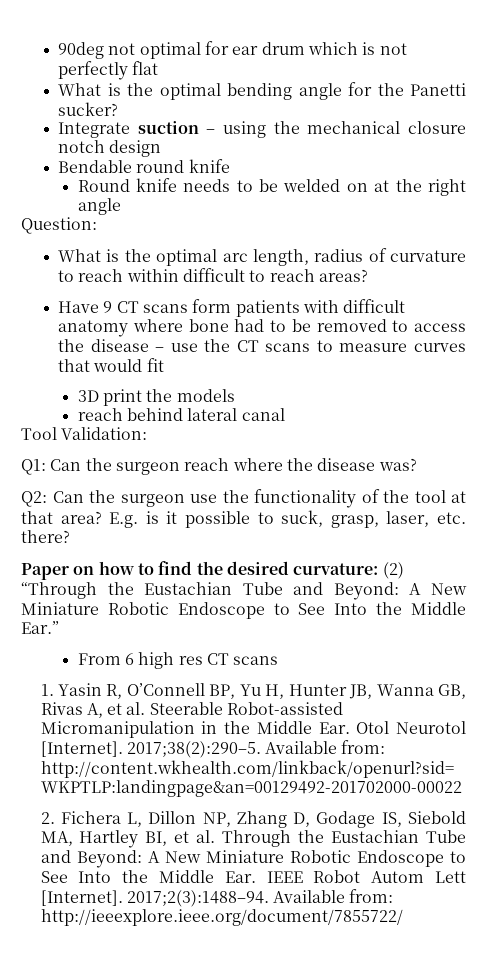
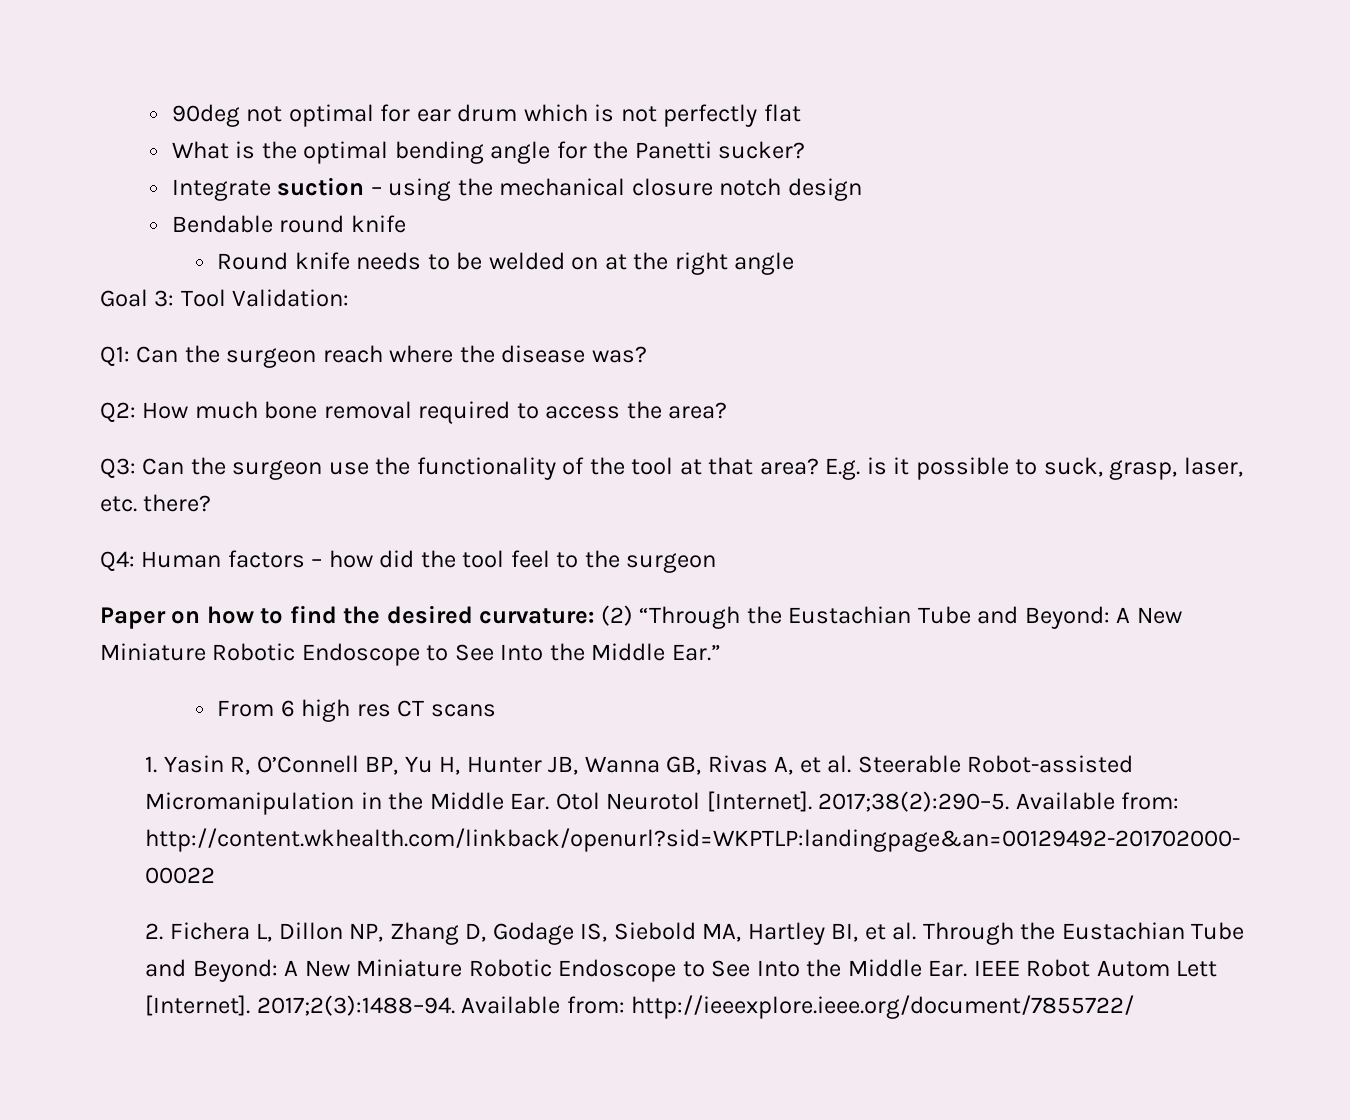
[21,217,97,234] [58,248,466,266] [58,268,369,282] [58,299,406,317] [58,319,466,337] [58,339,466,352] [58,358,164,372] [77,389,235,406] [77,408,285,421] Question: // What is the optimal arc length, radius of curvature to reach within difficult to reach areas? // Have 9 CT scans form patients with difficult anatomy where bone had to be removed to access the disease – use the CT scans to measure curves that would fit // 3D print the models // reach behind lateral canal // -> [100,289,175,307] Goal 3:
(47, 499) none -> [142,401,728,424] [100,458,136,479] How much bone removal required to access the area? // Q3:
(70, 536) none -> [100,550,717,573] // Q4: Human factors – how did the tool feel to the surgeon

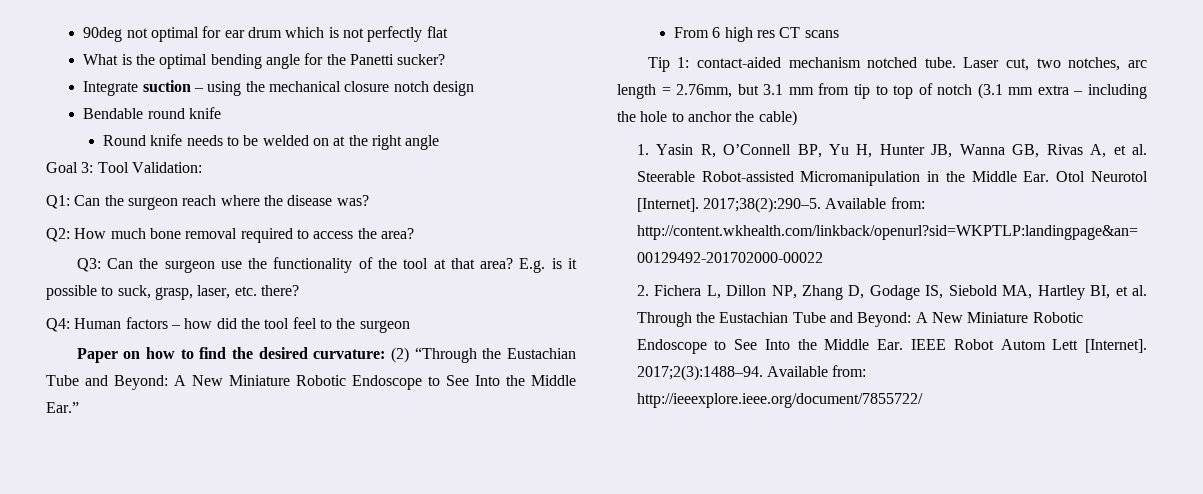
(496, 710) none -> [647,57,1147,72] [617,83,1147,99] [617,110,797,126] // Tip 1: contact-aided mechanism notched tube. Laser cut, two notches, arc length = 2.76mm, but 3.1 mm from tip to top of notch (3.1 mm extra – including the hole to anchor the cable)

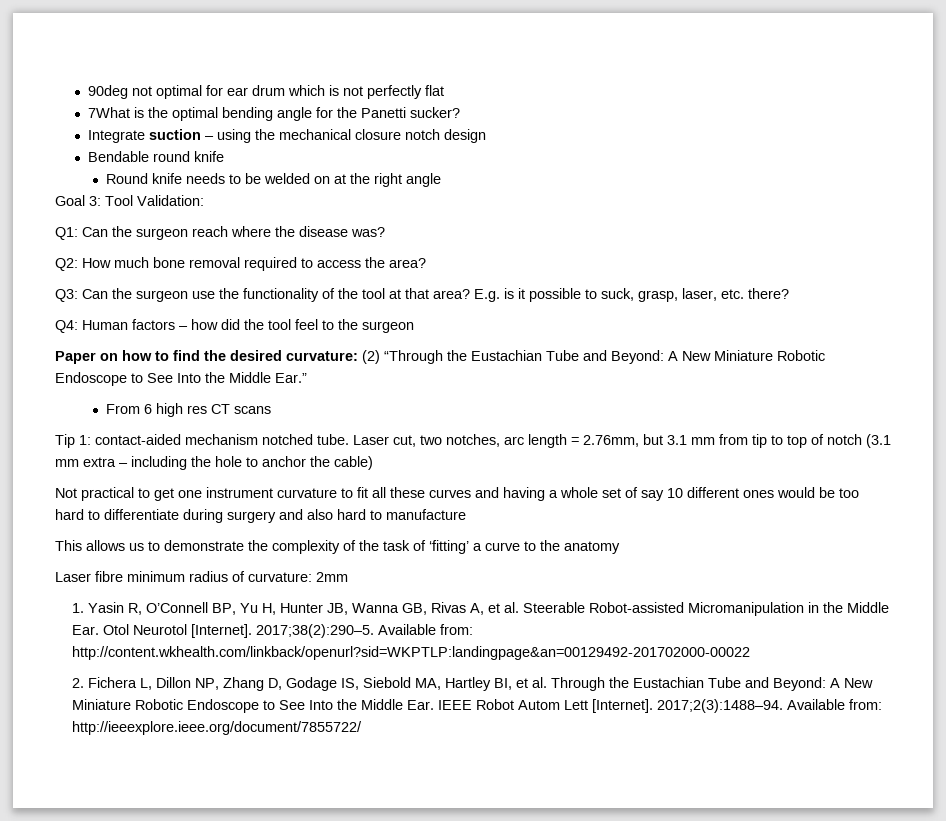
[83,54,119,65] What -> [88,107,131,118] 7What
(797, 118) none -> [55,487,859,501] [55,509,466,523] [55,540,620,554] [55,571,348,582] // Not practical to get one instrument curvature to fit all these curves and having a whole set of say 10 different ones would be too hard to differentiate during surgery and also hard to manufacture // This allows us to demonstrate the complexity of the task of ‘fitting’ a curve to the anatomy // Laser fibre minimum radius of curvature: 2mm

